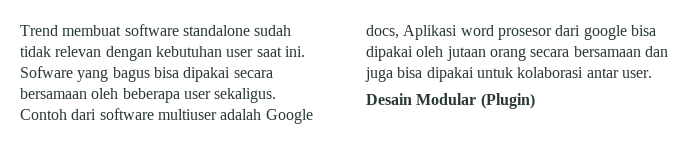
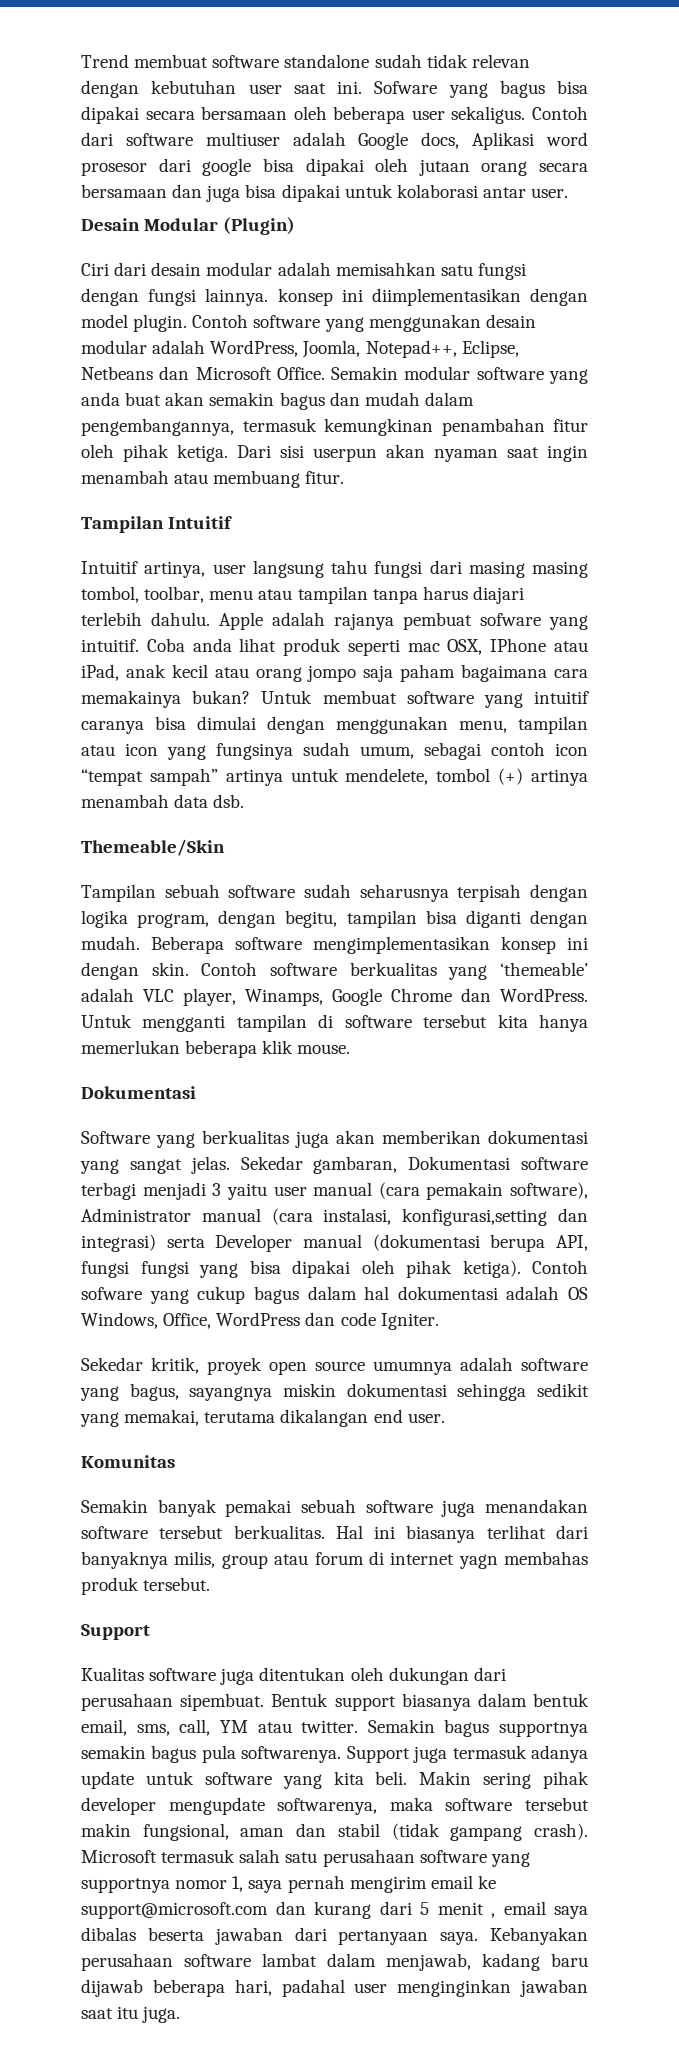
(535, 101) none -> [81,262,526,280] [81,288,588,306] [81,314,536,332] [81,340,519,358] [81,366,588,384] [81,392,474,410] [81,418,588,436] [81,444,588,462] [81,470,345,488] [81,516,233,533] [81,560,588,578] [81,586,524,604] [81,612,588,630] [81,638,588,656] [81,664,589,682] [81,690,590,708] [81,716,588,734] [81,742,588,760] [81,768,588,786] [81,794,245,808] [81,839,225,856] [81,884,589,902] [81,910,588,928] [81,936,588,954] [81,962,588,980] [81,988,588,1006] [81,1014,589,1032] [81,1040,351,1058] [81,1086,196,1099] [81,1130,588,1148] [80,1156,588,1174] [81,1182,588,1200] [81,1208,588,1226] [81,1234,588,1252] [81,1260,588,1278] [81,1286,588,1304] [81,1312,439,1330] [81,1357,588,1375] [80,1383,589,1401] [80,1409,445,1427] [81,1455,175,1468] [81,1499,589,1517] [81,1525,588,1543] [81,1551,588,1569] [81,1577,211,1595] [81,1624,150,1640] [81,1667,506,1685] [81,1693,590,1711] [81,1719,588,1737] [81,1745,589,1763] [81,1771,589,1789] [81,1797,590,1815] [81,1823,588,1841] [81,1849,530,1867] [81,1875,496,1893] [81,1901,588,1919] [81,1927,588,1945] [81,1953,588,1971] [81,1979,588,1997] [81,2006,181,2023] // Ciri dari desain modular adalah memisahkan satu fungsi dengan fungsi lainnya. konsep ini diimplementasikan dengan model plugin. Contoh software yang menggunakan desain modular adalah WordPress, Joomla, Notepad++, Eclipse, Netbeans dan Microsoft Office. Semakin modular software yang anda buat akan semakin bagus dan mudah dalam pengembangannya, termasuk kemungkinan penambahan fitur oleh pihak ketiga. Dari sisi userpun akan nyaman saat ingin menambah atau membuang fitur. // Tampilan Intuitif // Intuitif artinya, user langsung tahu fungsi dari masing masing tombol, toolbar, menu atau tampilan tanpa harus diajari terlebih dahulu. Apple adalah rajanya pembuat sofware yang intuitif. Coba anda lihat produk seperti mac OSX, IPhone atau iPad, anak kecil atau orang jompo saja paham bagaimana cara memakainya bukan? Untuk membuat software yang intuitif caranya bisa dimulai dengan menggunakan menu, tampilan atau icon yang fungsinya sudah umum, sebagai contoh icon “tempat sampah” artinya untuk mendelete, tombol (+) artinya menambah data dsb. // Themeable/Skin // Tampilan sebuah software sudah seharusnya terpisah dengan logika program, dengan begitu, tampilan bisa diganti dengan mudah. Beberapa software mengimplementasikan konsep ini dengan skin. Contoh software berkualitas yang ‘themeable’ adalah VLC player, Winamps, Google Chrome dan WordPress. Untuk mengganti tampilan di software tersebut kita hanya memerlukan beberapa klik mouse. // Dokumentasi // Software yang berkualitas juga akan memberikan dokumentasi yang sangat jelas. Sekedar gambaran, Dokumentasi software terbagi menjadi 3 yaitu user manual (cara pemakain software), Administrator manual (cara instalasi, konfigurasi,setting dan integrasi) serta Developer manual (dokumentasi berupa API, fungsi fungsi yang bisa dipakai oleh pihak ketiga). Contoh sofware yang cukup bagus dalam hal dokumentasi adalah OS Windows, Office, WordPress dan code Igniter. // Sekedar kritik, proyek open source umumnya adalah software yang bagus, sayangnya miskin dokumentasi sehingga sedikit yang memakai, terutama dikalangan end user. // Komunitas // Semakin banyak pemakai sebuah software juga menandakan software tersebut berkualitas. Hal ini biasanya terlihat dari banyaknya milis, group atau forum di internet yagn membahas produk tersebut. // Support // Kualitas software juga ditentukan oleh dukungan dari perusahaan sipembuat. Bentuk support biasanya dalam bentuk email, sms, call, YM atau twitter. Semakin bagus supportnya semakin bagus pula softwarenya. Support juga termasuk adanya update untuk software yang kita beli. Makin sering pihak developer mengupdate softwarenya, maka software tersebut makin fungsional, aman dan stabil (tidak gampang crash). Microsoft termasuk salah satu perusahaan software yang supportnya nomor 1, saya pernah mengirim email ke support@microsoft.com dan kurang dari 5 menit , email saya dibalas beserta jawaban dari pertanyaan saya. Kebanyakan perusahaan software lambat dalam menjawab, kadang baru dijawab beberapa hari, padahal user menginginkan jawaban saat itu juga.

